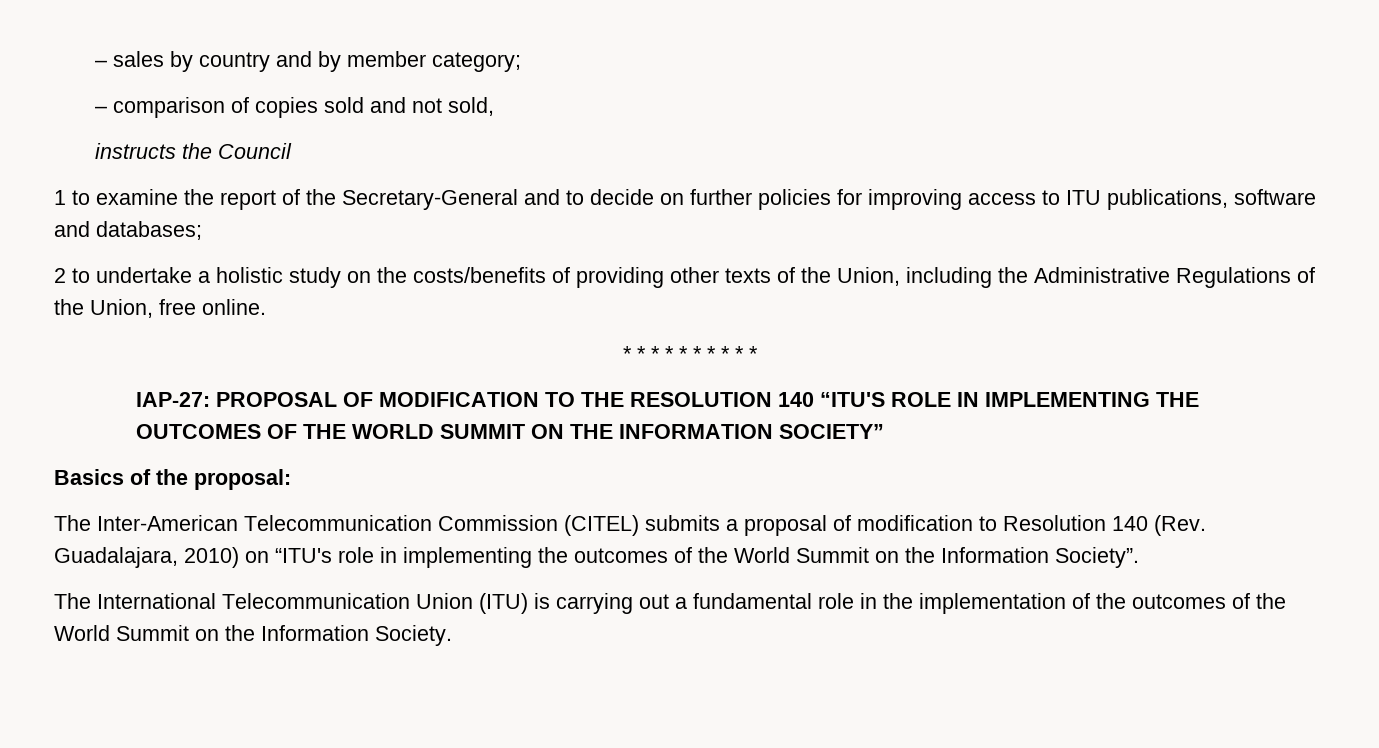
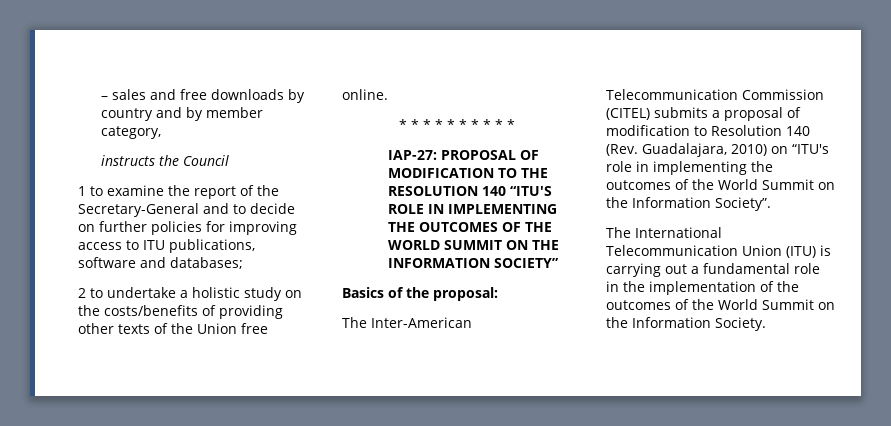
(165, 59) none -> [150,89,285,100] and free downloads
[432,52,522,72] [95,97,495,118] category; // – comparison of copies sold and not sold, -> [101,126,162,139] category,
[837,267,1315,288] [54,299,153,318] Union, including the Administrative Regulations of the Union, -> [197,323,237,334] Union

